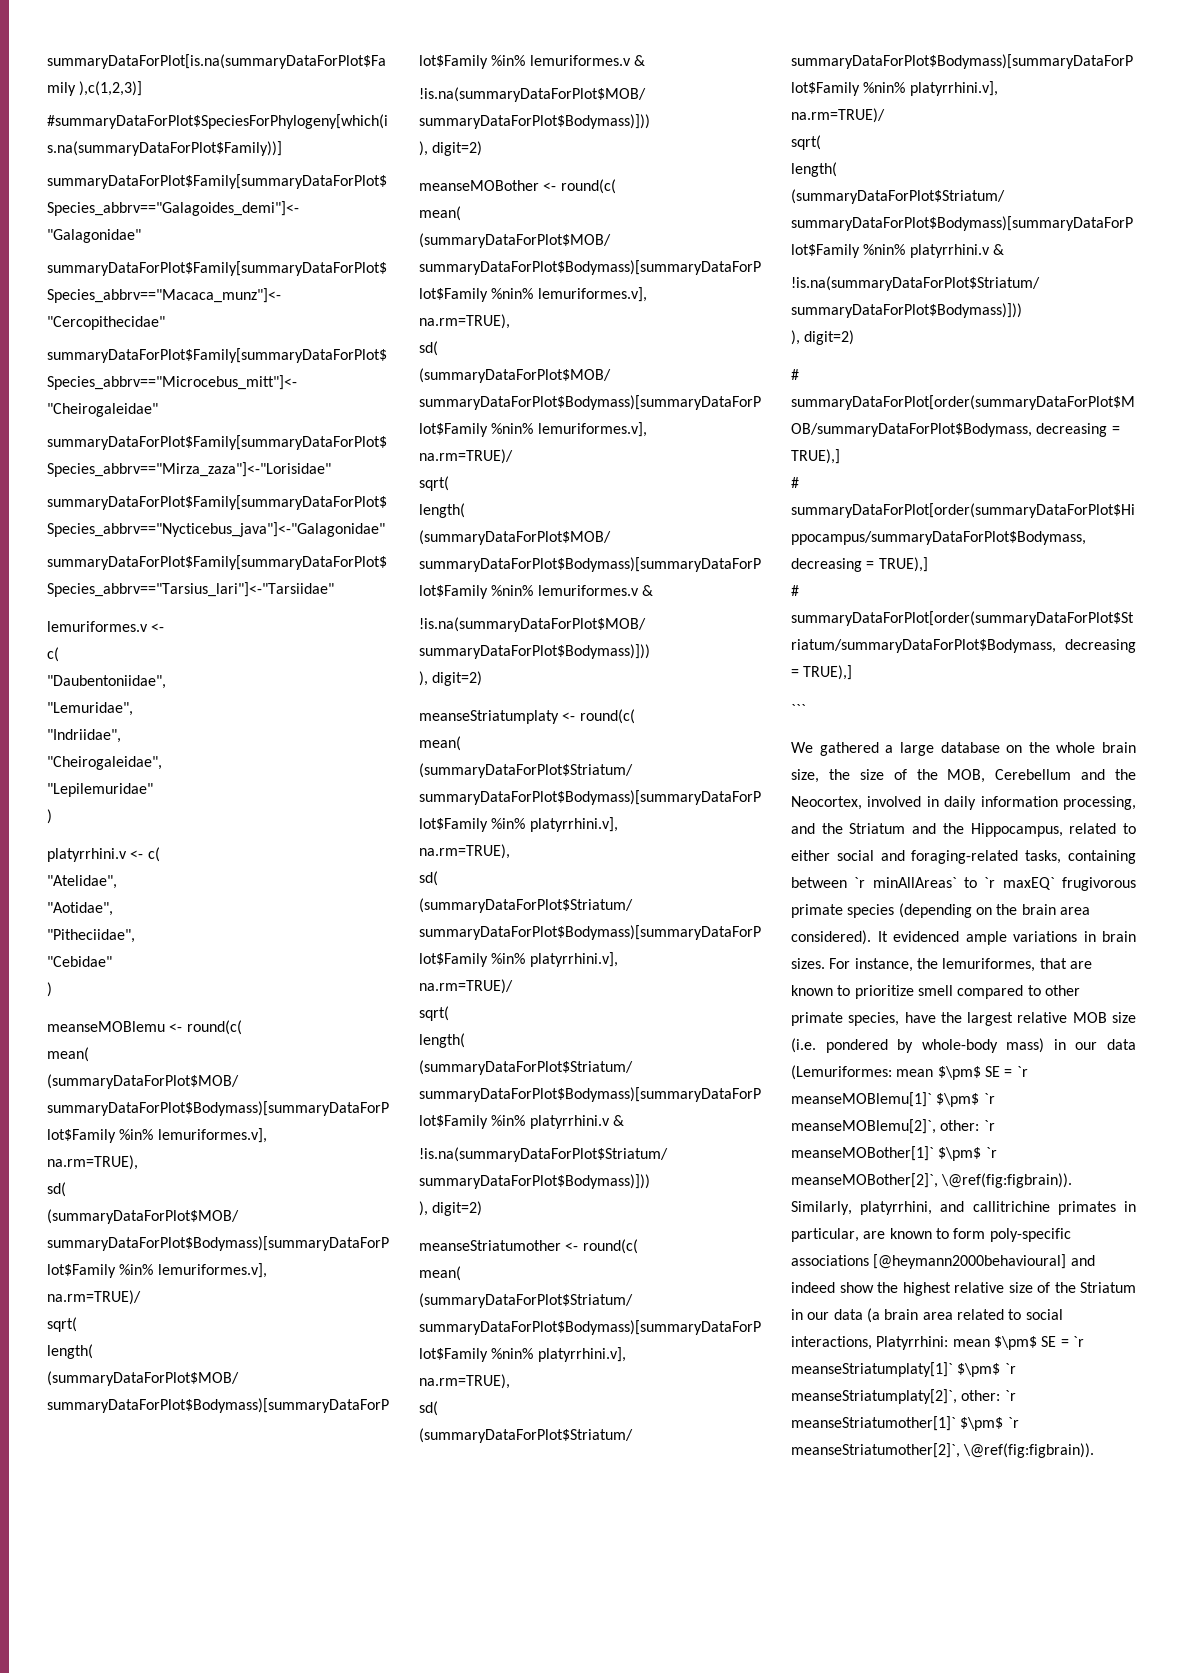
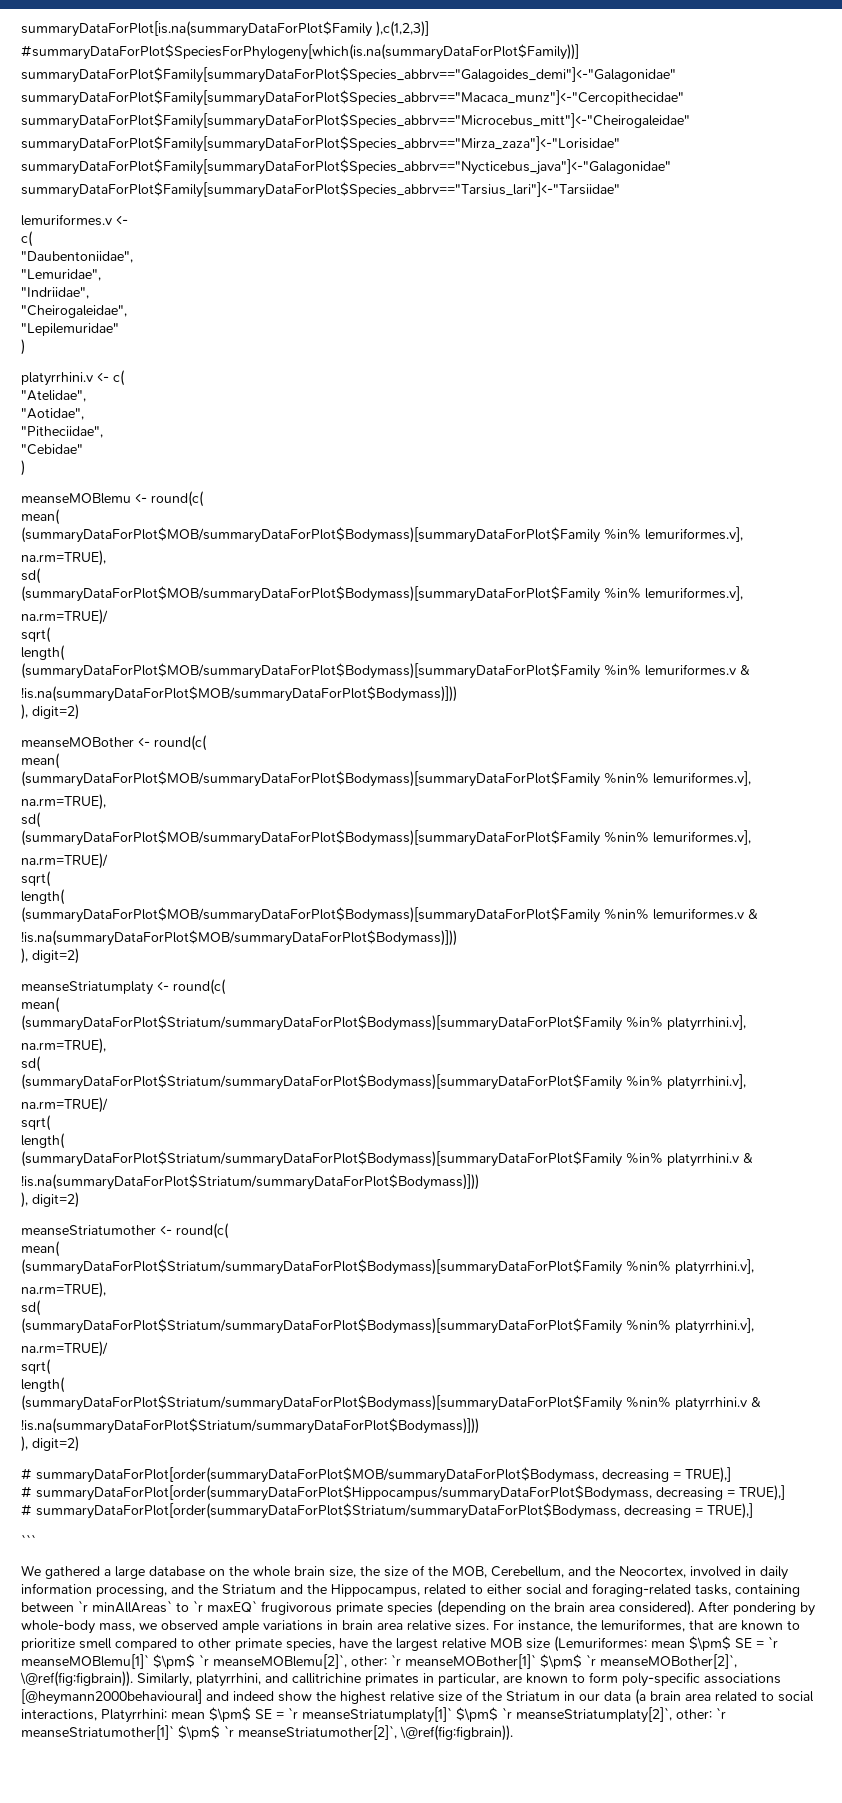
[995,769,1072,780] Cerebellum -> [491,1566,564,1578] Cerebellum,
[877,931,959,942] It evidenced -> [698,1601,815,1616] [21,1620,218,1634] After pondering by whole-body mass, we observed
(1136, 936) none -> [377,1620,451,1631] area relative
[791,1038,1136,1053] (i.e. pondered by whole-body mass) in our data -> (550, 1643) none

